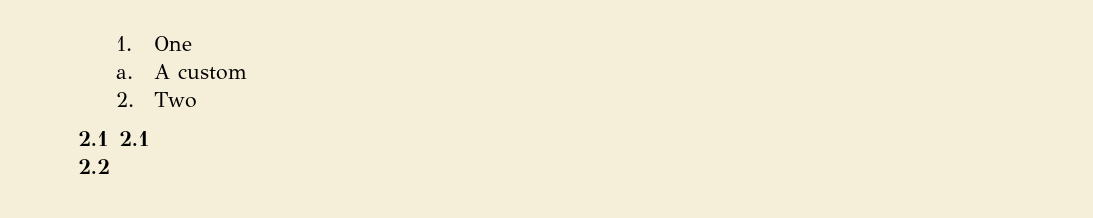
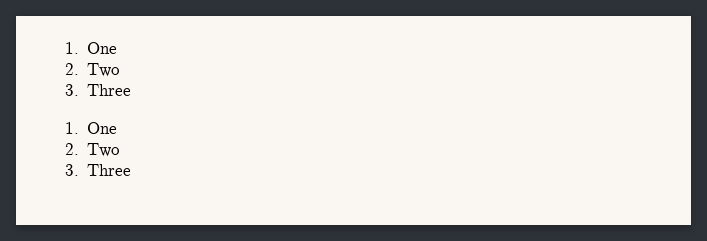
[115,36,192,51] [115,64,247,80] [115,92,197,108] [78,131,149,146] [78,159,110,174] 1. One // a. A custom // 2. Two // 2.1 2.1 // 2.2 -> [64,42,118,54] [64,63,121,77] [64,84,132,96] [64,122,118,134] [64,143,121,157] [64,164,132,176] 1. One // 2. Two // 3. Three // 1. One // 2. Two // 3. Three

